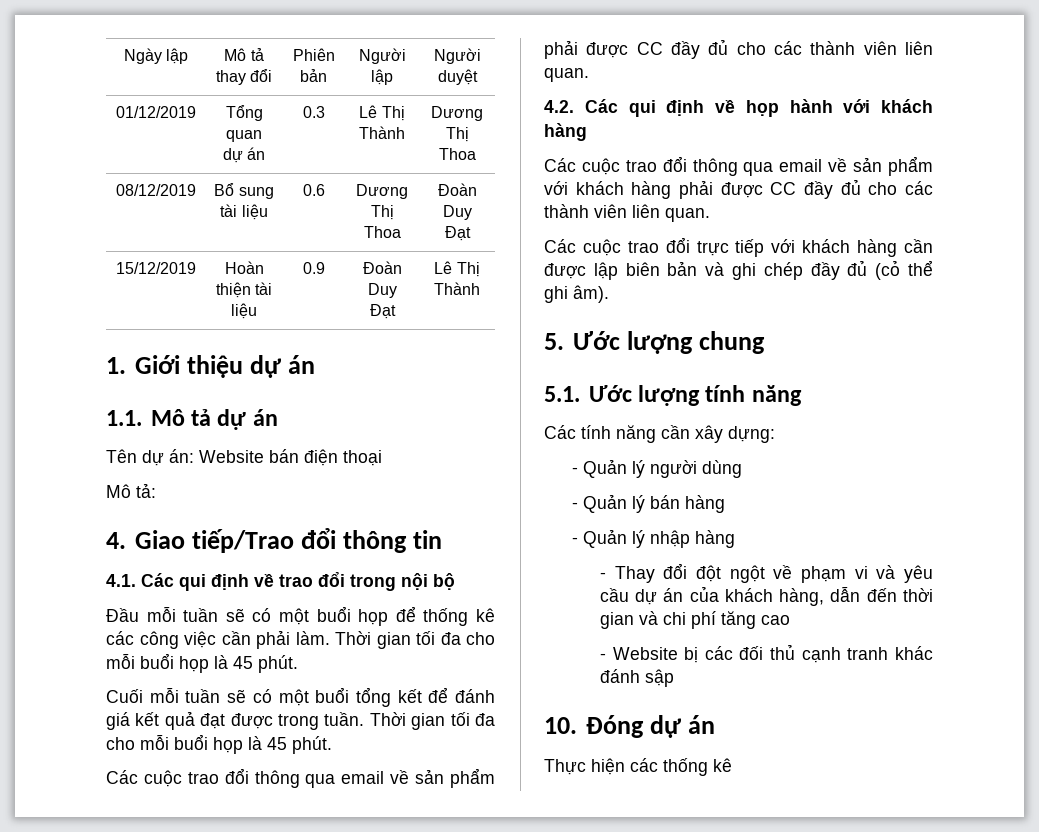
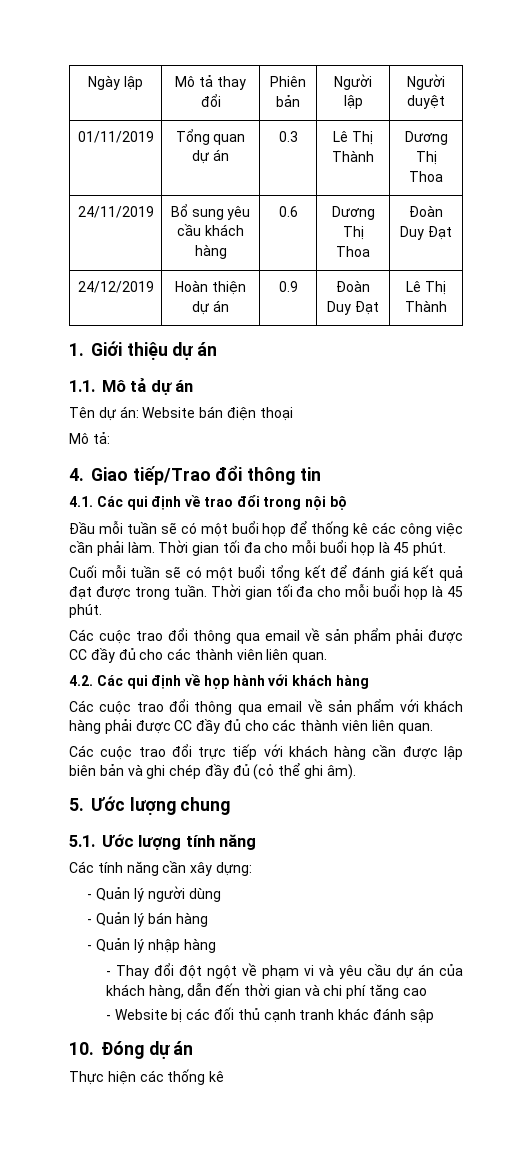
[116,106,196,118] 01/12/2019 -> [77,131,154,143] 01/11/2019
[116,184,196,196] 08/12/2019 -> [77,206,154,218] 24/11/2019
[220,204,268,220] tài liệu -> [227,206,251,220] [177,224,244,236] [194,244,227,259] yêu cầu khách hàng
[116,262,196,274] 15/12/2019 -> [77,281,154,293] 24/12/2019
[255,282,273,295] [231,303,257,319] tài liệu -> [192,300,229,315] dự án

